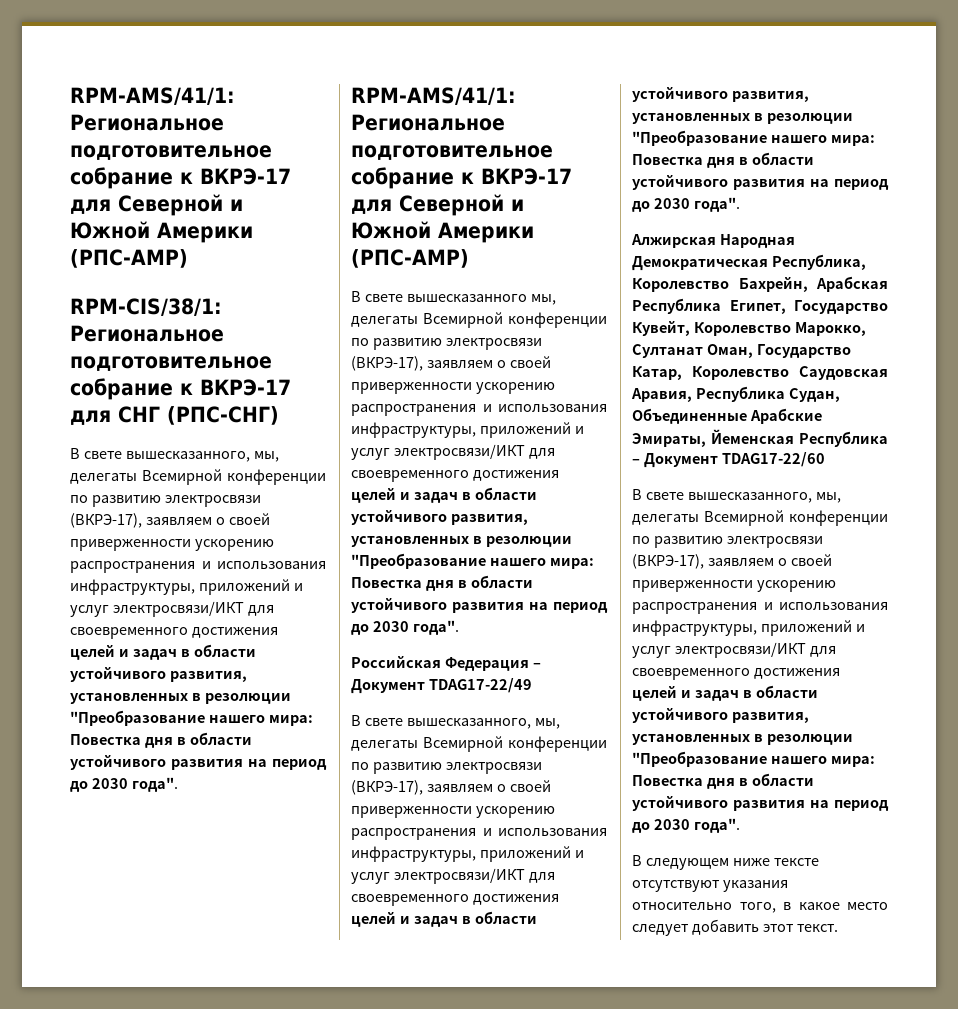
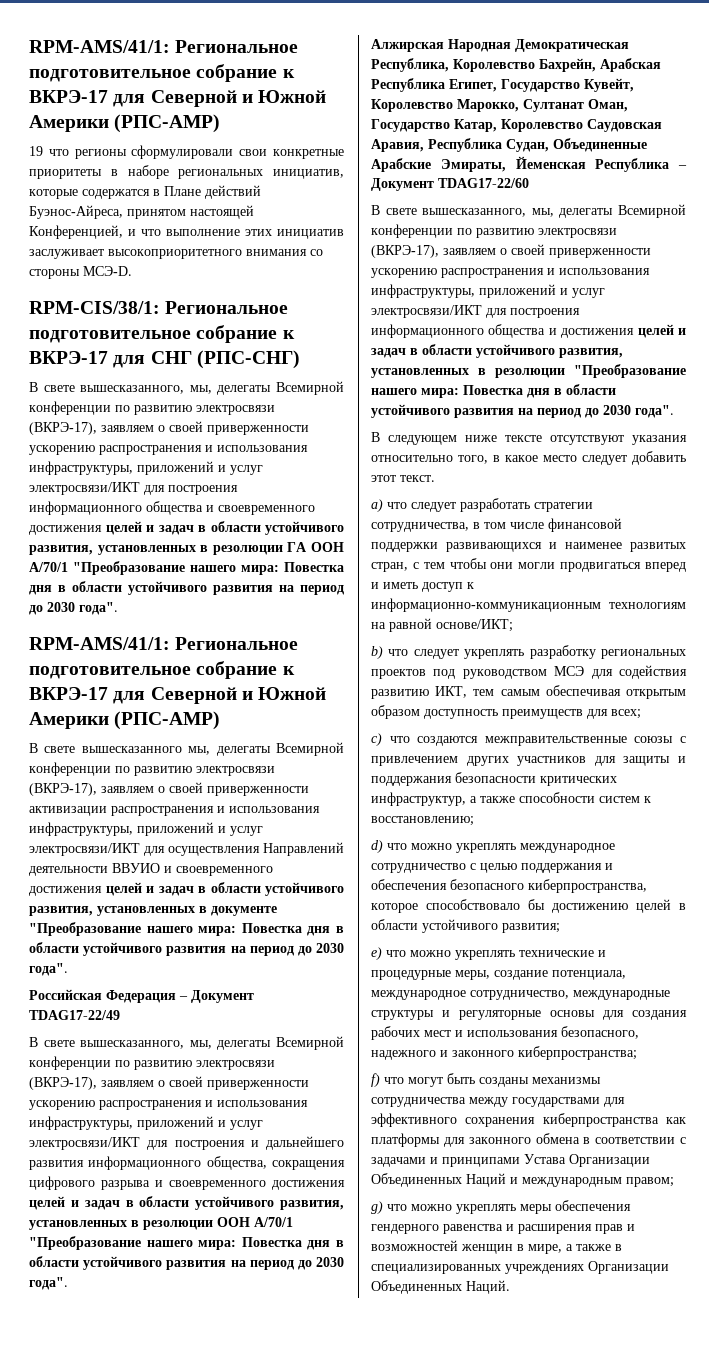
(188, 258) none -> [29,145,344,159] [29,165,344,179] [29,185,261,199] [29,205,254,219] [29,225,344,239] [29,249,323,259] [29,266,132,279] // 19 что регионы сформулировали свои конкретные приоритеты в наборе региональных инициатив, которые содержатся в Плане действий Буэнос-Айреса, принятом настоящей Конференцией, и что выполнение этих инициатив заслуживает высокоприоритетного внимания со стороны МСЭ-D.
(274, 610) none -> [168,485,238,495] [29,501,214,515] построения информационного общества и
(291, 698) none -> [287,542,344,552] [29,562,68,572] ГА ООН А/70/1
[475,382,555,394] [351,404,607,416] [351,422,584,438] [351,444,555,460] ускорению распространения и использования инфраструктуры, приложений и услуг электросвязи/ИКТ для -> [29,806,320,816] [29,822,263,836] [29,842,344,856] [29,863,172,876] активизации распространения и использования инфраструктуры, приложений и услуг электросвязи/ИКТ для осуществления Направлений деятельности ВВУИО и
[485,536,572,547] резолюции -> [211,906,277,916] документе
(555, 877) none -> [174,1136,344,1150] [29,1156,345,1170] [29,1176,163,1190] построения и дальнейшего развития информационного общества, сокращения цифрового разрыва и
(853, 118) none -> [217,1217,293,1227] ООН A/70/1
[632,668,750,680] своевременного -> [510,308,580,318] [371,324,557,338] построения информационного общества и
(838, 928) none -> [371,498,593,512] [371,518,622,532] [371,542,686,552] [371,558,686,572] [371,582,474,592] [371,598,686,612] [371,618,513,632] [371,645,686,659] [371,665,687,679] [371,685,686,699] [371,705,641,719] [371,733,686,746] [371,756,686,766] [371,772,617,786] [371,792,651,806] [371,816,474,826] [371,840,615,853] [371,863,613,873] [371,879,647,893] [371,899,686,913] [371,919,560,933] [371,947,606,960] [371,970,626,980] [371,990,670,1000] [371,1010,687,1020] [371,1026,639,1040] [371,1046,637,1060] [371,1073,601,1087] [371,1097,625,1107] [371,1113,686,1127] [371,1133,686,1147] [371,1154,650,1167] [371,1173,674,1187] [371,1200,631,1214] [371,1224,635,1234] [371,1240,622,1254] [371,1261,669,1274] [371,1280,510,1294] // a) что следует разработать стратегии сотрудничества, в том числе финансовой поддержки развивающихся и наименее развитых стран, с тем чтобы они могли продвигаться вперед и иметь доступ к информационно-коммуникационным технологиям на равной основе/ИКТ; // b) что следует укреплять разработку региональных проектов под руководством МСЭ для содействия развитию ИКТ, тем самым обеспечивая открытым образом доступность преимуществ для всех; // c) что создаются межправительственные союзы с привлечением других участников для защиты и поддержания безопасности критических инфраструктур, а также способности систем к восстановлению; // d) что можно укреплять международное сотрудничество с целью поддержания и обеспечения безопасного киберпространства, которое способствовало бы достижению целей в области устойчивого развития; // e) что можно укреплять технические и процедурные меры, создание потенциала, международное сотрудничество, международные структуры и регуляторные основы для создания рабочих мест и использования безопасного, надежного и законного киберпространства; // f) что могут быть созданы механизмы сотрудничества между государствами для эффективного сохранения киберпространства как платформы для законного обмена в соответствии с задачами и принципами Устава Организации Объединенных Наций и международным правом; // g) что можно укреплять меры обеспечения гендерного равенства и расширения прав и возможностей женщин в мире, а также в специализированных учреждениях Организации Объединенных Наций.

